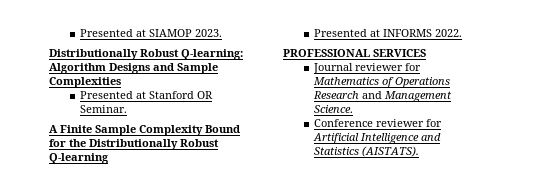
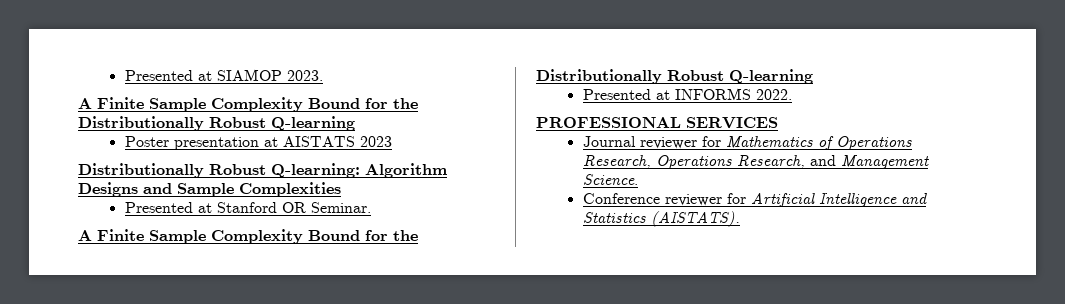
(223, 33) none -> [78,97,418,112] [78,116,355,131] [124,136,392,150] // A Finite Sample Complexity Bound for the Distributionally Robust Q-learning // Poster presentation at AISTATS 2023
[313,91,360,99] Research -> [582,155,805,169] Research, Operations Research,

